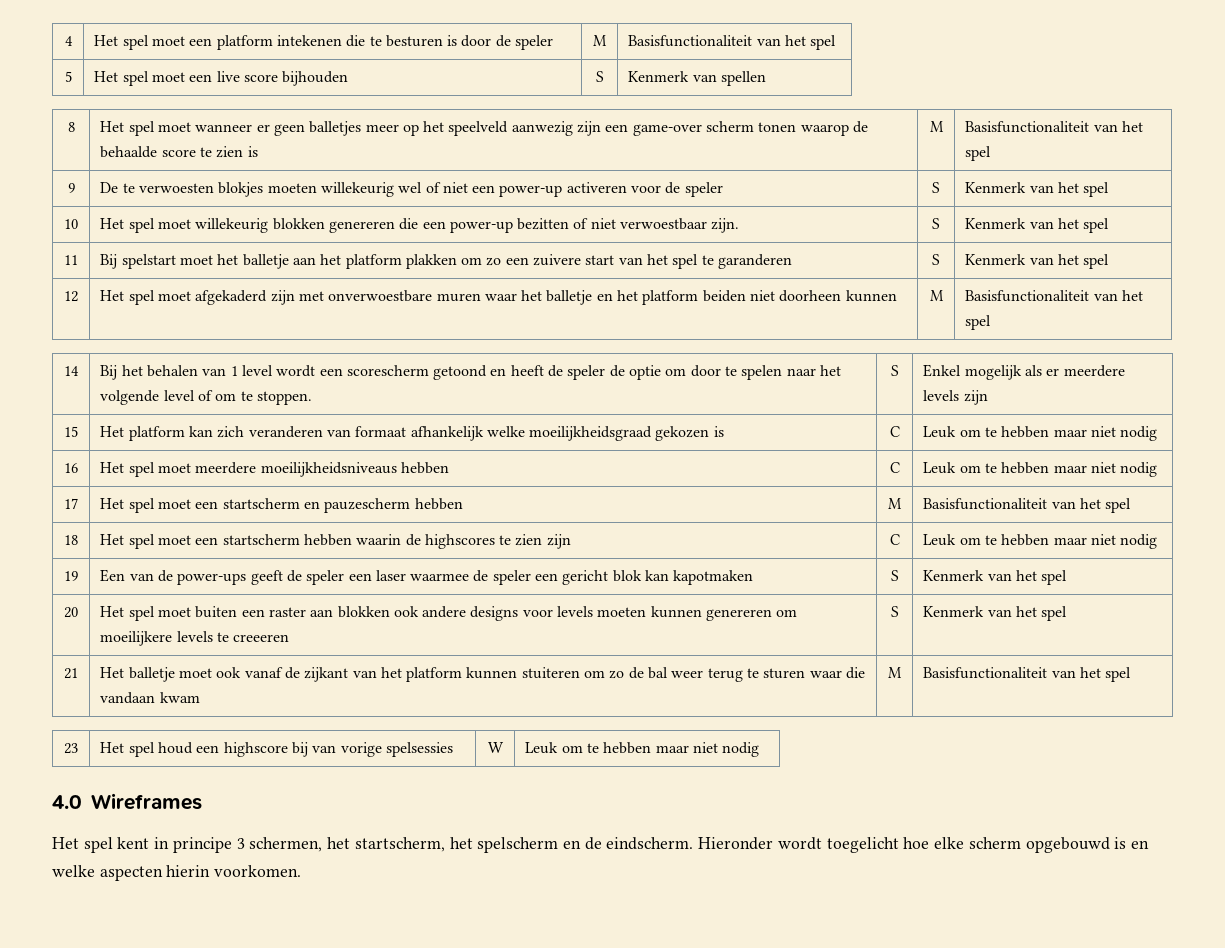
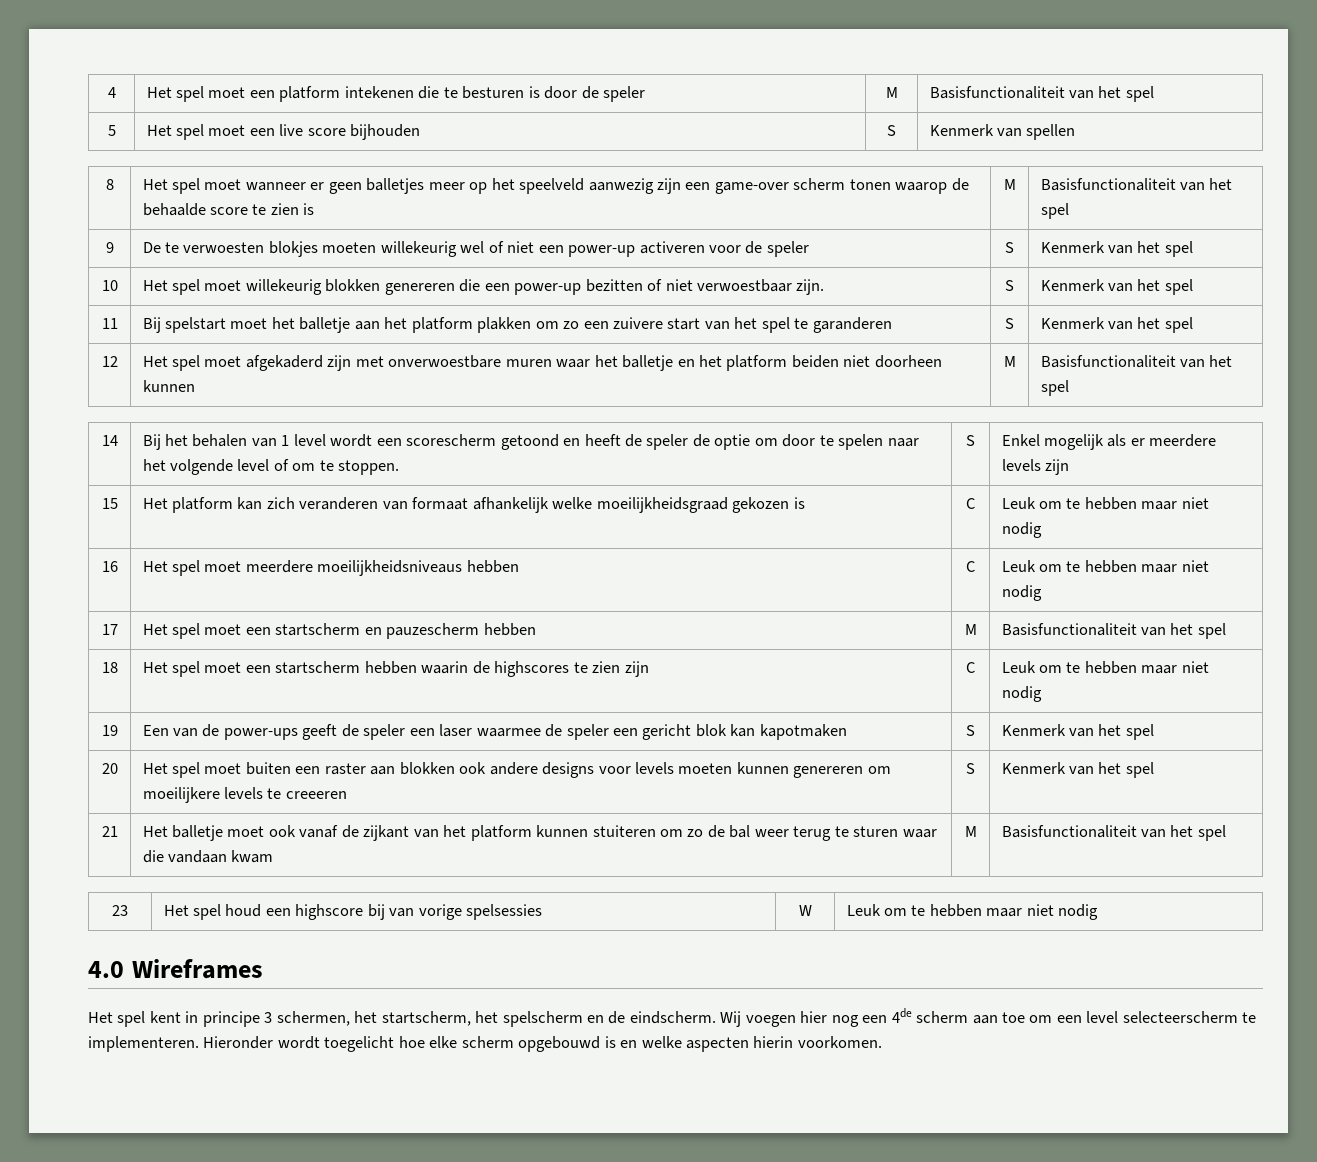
(694, 843) none -> [720,1008,1257,1027] [88,1036,199,1052] Wij voegen hier nog een 4de scherm aan toe om een level selecteerscherm te implementeren.

